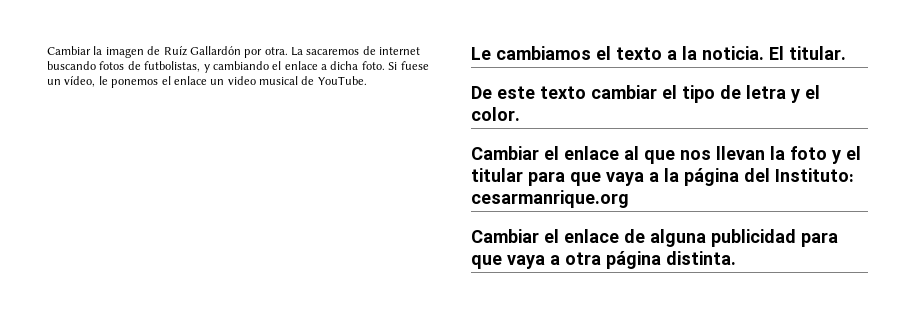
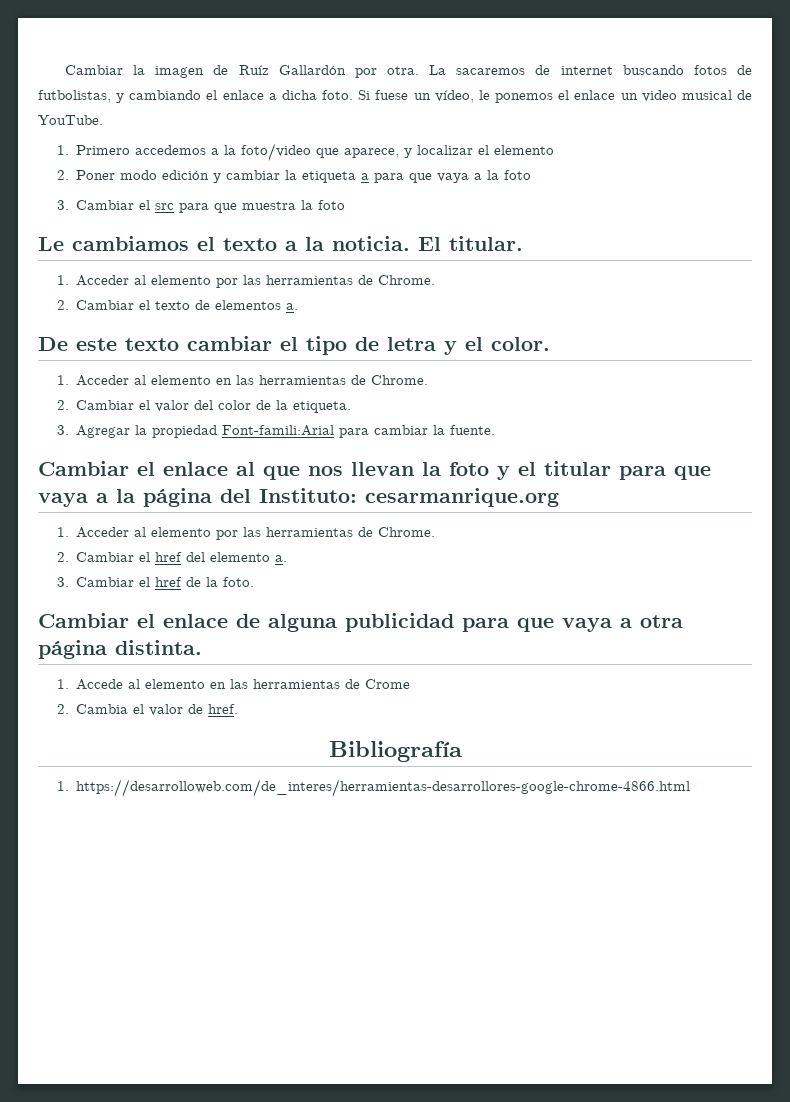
(367, 80) none -> [56,143,554,161] [56,170,531,183] [56,200,345,213] // 1. Primero accedemos a la foto/video que aparece, y localizar el elemento // 2. Poner modo edición y cambiar la etiqueta a para que vaya a la foto // 3. Cambiar el src para que muestra la foto
(846, 53) none -> [56,275,435,288] [56,300,298,310] // 1. Acceder al elemento por las herramientas de Chrome. // 2. Cambiar el texto de elementos a.
(520, 114) none -> [56,375,428,386] [56,400,351,413] [56,425,495,438] // 1. Acceder al elemento en las herramientas de Chrome. // 2. Cambiar el valor del color de la etiqueta. // 3. Agregar la propiedad Font-famili:Arial para cambiar la fuente.
(629, 199) none -> [56,527,435,540] [56,552,287,562] [56,577,254,587] // 1. Acceder al elemento por las herramientas de Chrome. // 2. Cambiar el href del elemento a. // 3. Cambiar el href de la foto.
(736, 258) none -> [56,679,410,690] [56,704,238,716] [328,741,462,762] [56,779,690,797] // 1. Accede al elemento en las herramientas de Crome // 2. Cambia el valor de href. // Bibliografía // 1. https://desarrolloweb.com/de_interes/herramientas-desarrollores-google-chrome-4866.html

